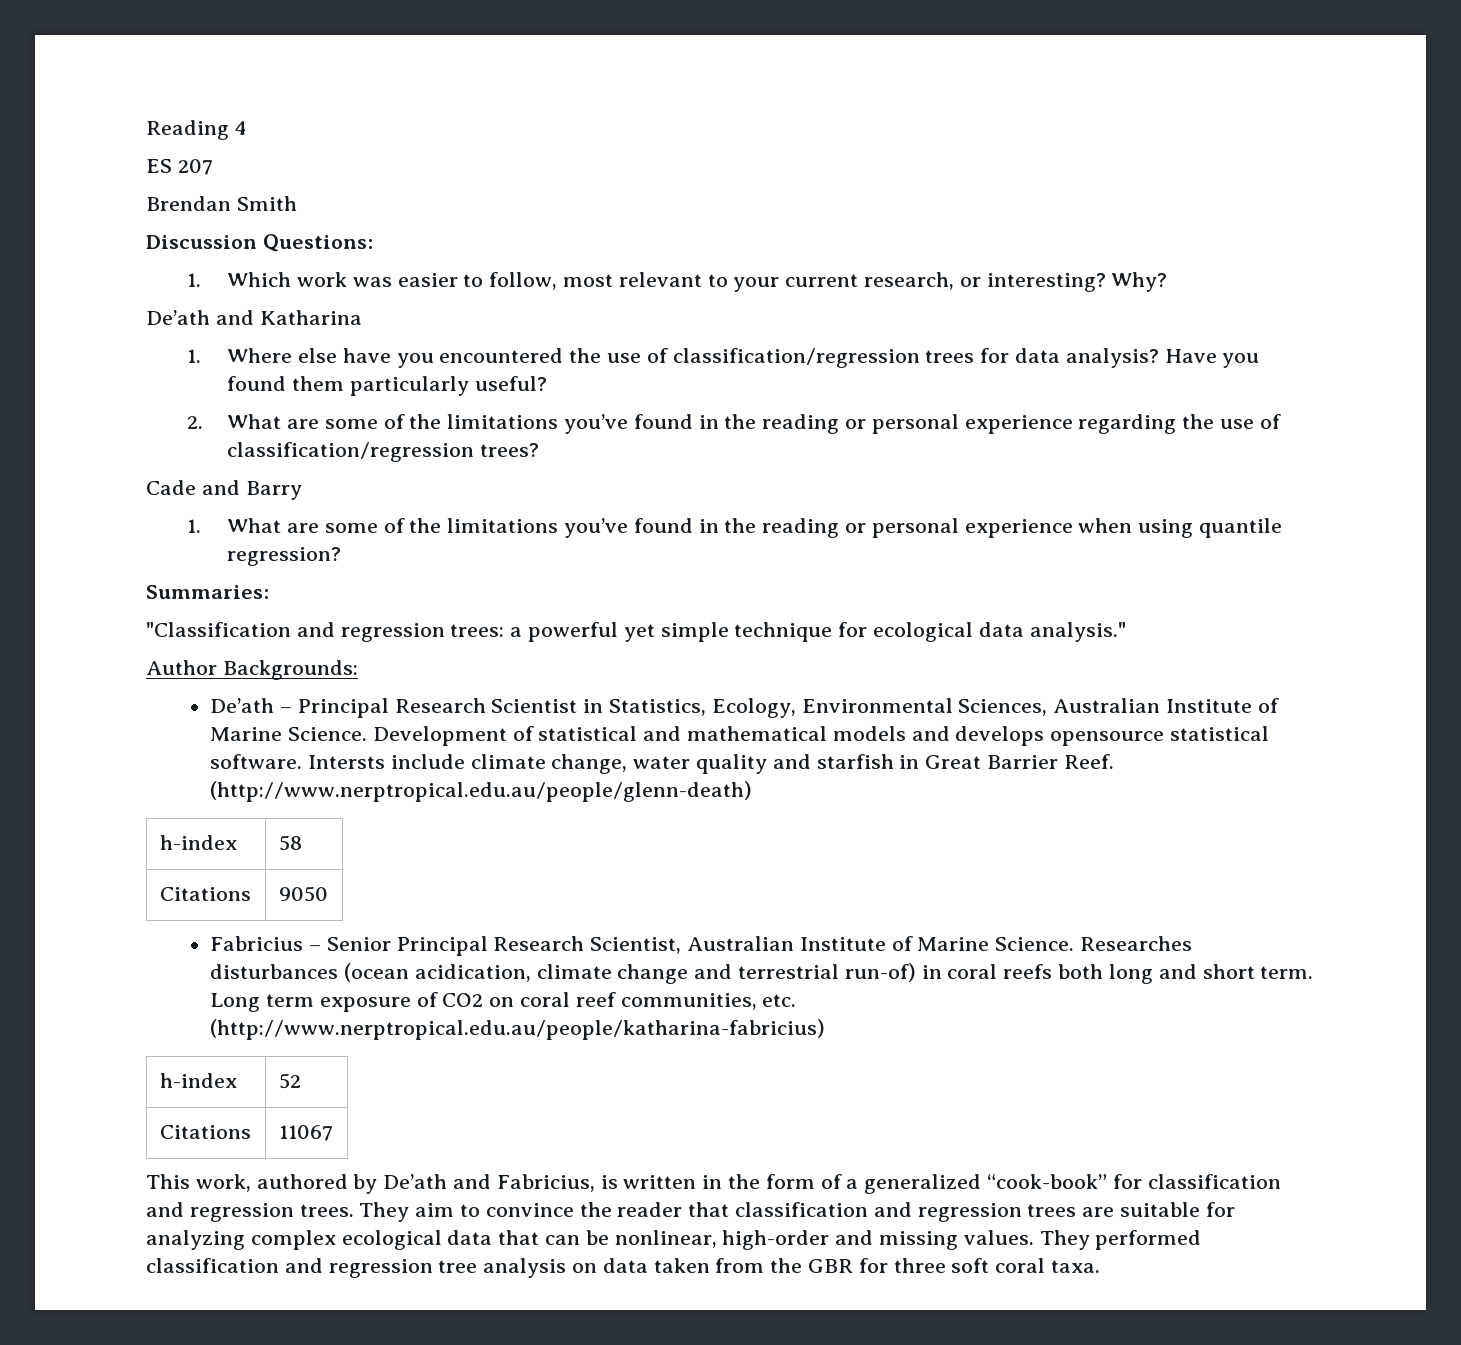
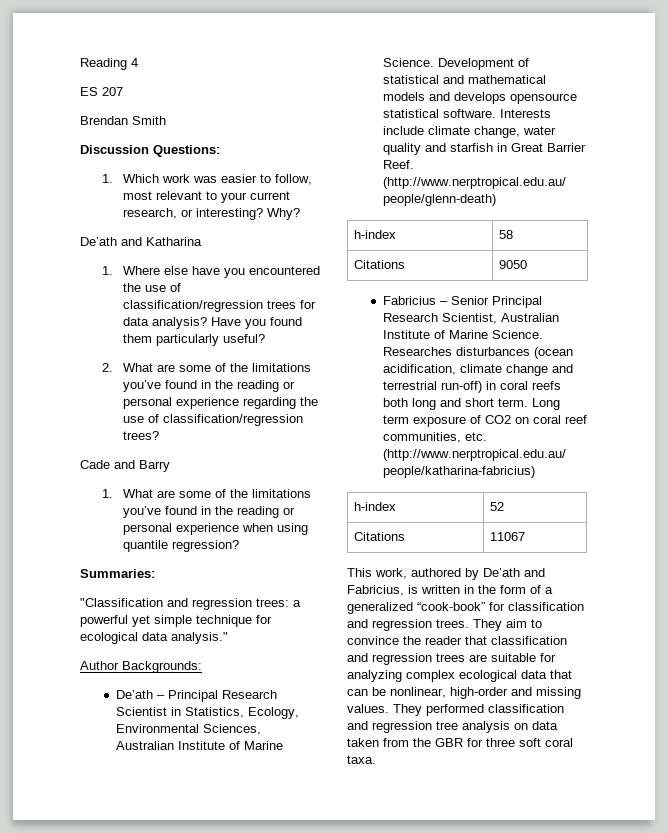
[308,755,386,769] Intersts -> [499,109,551,118] Interests
[414,964,531,982] acidication, -> [382,364,456,375] acidification,
[844,963,916,982] run-of) -> [440,381,482,393] run-off)

